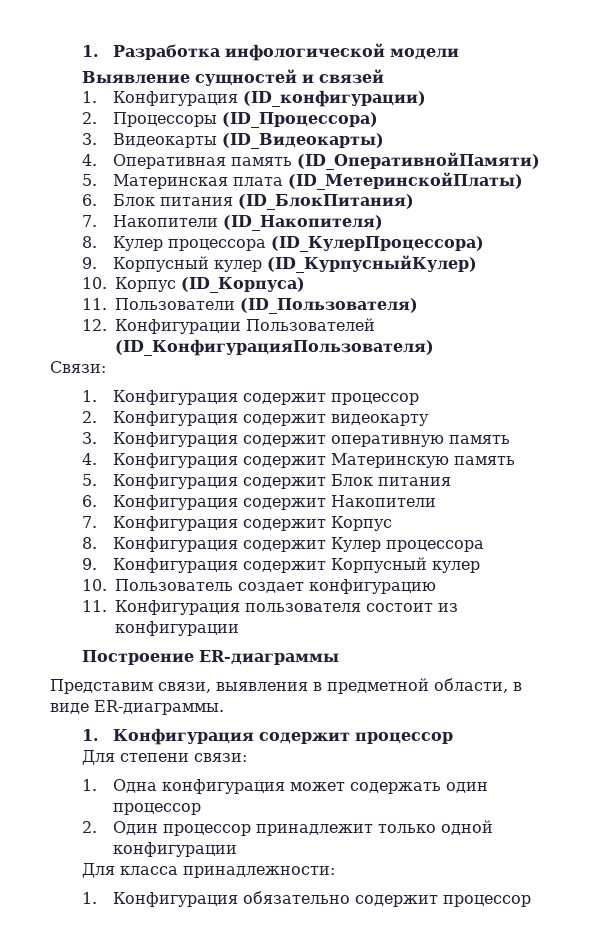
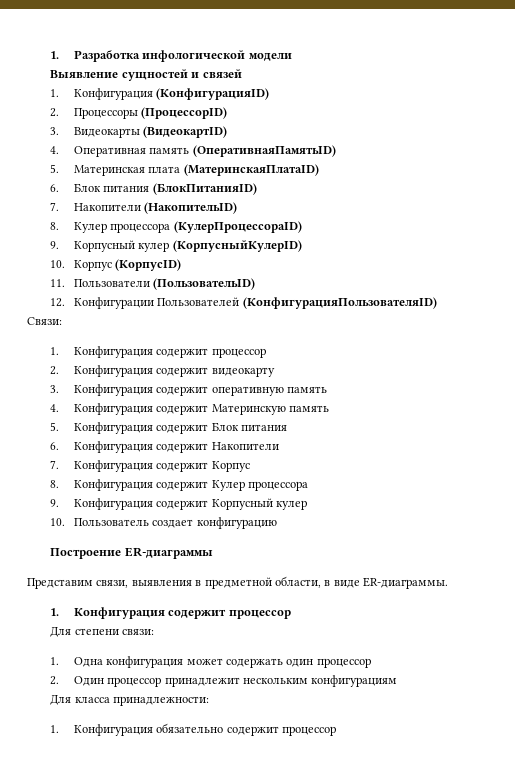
[243,90,427,107] (ID_конфигурации) -> [156,88,270,100] (КонфигурацияID)
[222,112,379,128] (ID_Процессора) -> [141,107,228,119] (ПроцессорID)
[222,133,385,149] (ID_Видеокарты) -> [143,126,228,138] (ВидеокартID)
[297,152,541,170] (ID_ОперативнойПамяти) -> [192,145,336,157] (ОперативнаяПамятьID)
[288,172,524,190] (ID_МетеринскойПлаты) -> [183,164,319,176] (МатеринскаяПлатаID)
[238,194,415,210] (ID_БлокПитания) -> [152,183,257,195] (БлокПитанияID)
[223,215,384,231] (ID_Накопителя) -> [144,202,238,214] (НакопительID)
[271,236,485,252] (ID_КулерПроцессора) -> [173,221,302,233] (КулерПроцессораID)
[267,255,478,273] (ID_КурпусныйКулер) -> [172,240,302,252] (КорпусныйКулерID)
[180,277,305,293] (ID_Корпуса) -> [115,259,182,271] (КорпусID)
[239,298,418,314] (ID_Пользователя) -> [153,278,256,290] (ПользовательID)
[114,339,434,356] (ID_КонфигурацияПользователя) -> [242,297,437,309] (КонфигурацияПользователяID)
[81,600,458,615] [114,621,239,636] // 11. Конфигурация пользователя состоит из конфигурации -> (277, 523) none
[378,820,494,835] [113,842,238,857] только одной конфигурации -> [243,675,398,687] нескольким конфигурациям

